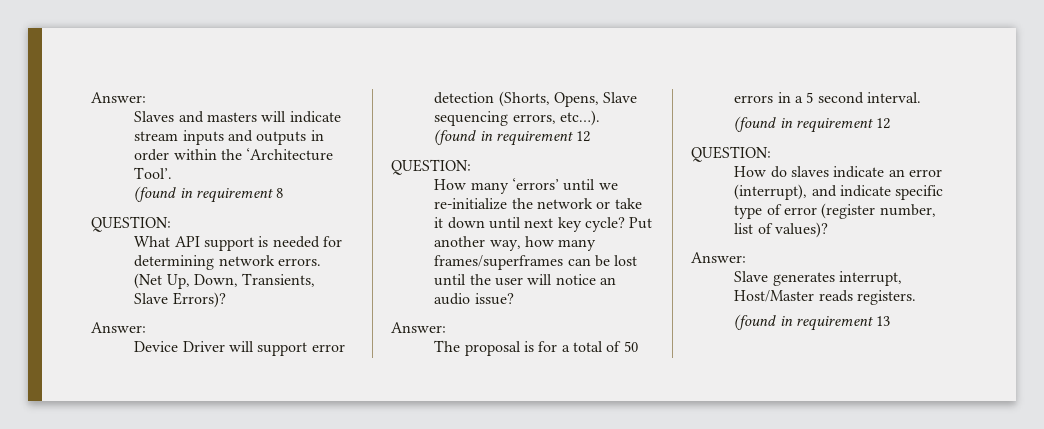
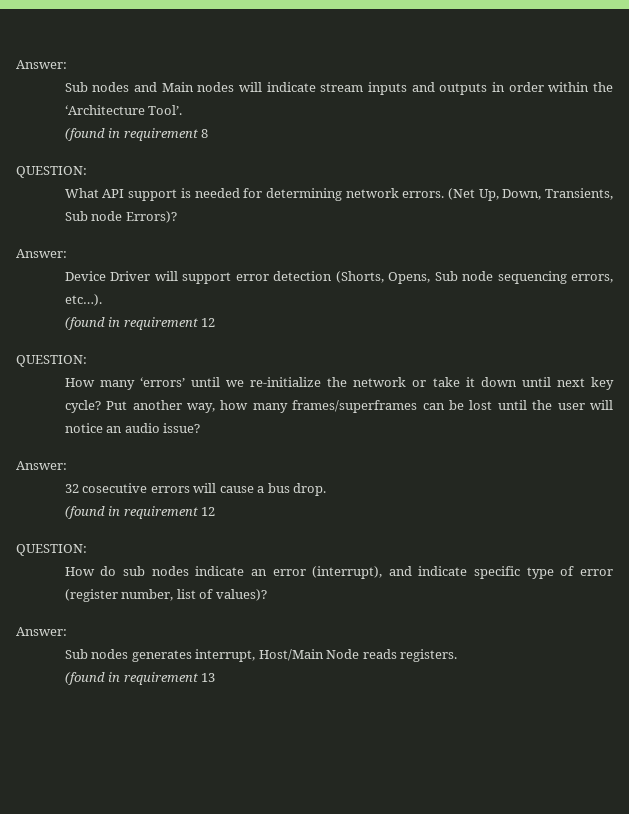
[91,92,146,103] [134,111,257,123] Answer: // Slaves and masters -> [16,60,67,69] [64,82,235,92] Answer: // Sub nodes and Main nodes
[134,293,169,304] Slave -> [64,211,123,221] Sub node
[603,92,638,103] Slave -> [434,271,494,281] Sub node
[434,340,638,356] [734,92,921,104] The proposal is for a total of 50 errors in a 5 second interval. -> [64,483,327,496] 32 cosecutive errors will cause a bus drop.
[790,166,829,177] slaves -> [123,566,189,576] sub nodes
[734,271,902,286] [734,290,815,302] Slave generates interrupt, Host/Master -> [64,649,360,662] Sub nodes generates interrupt, Host/Main Node

